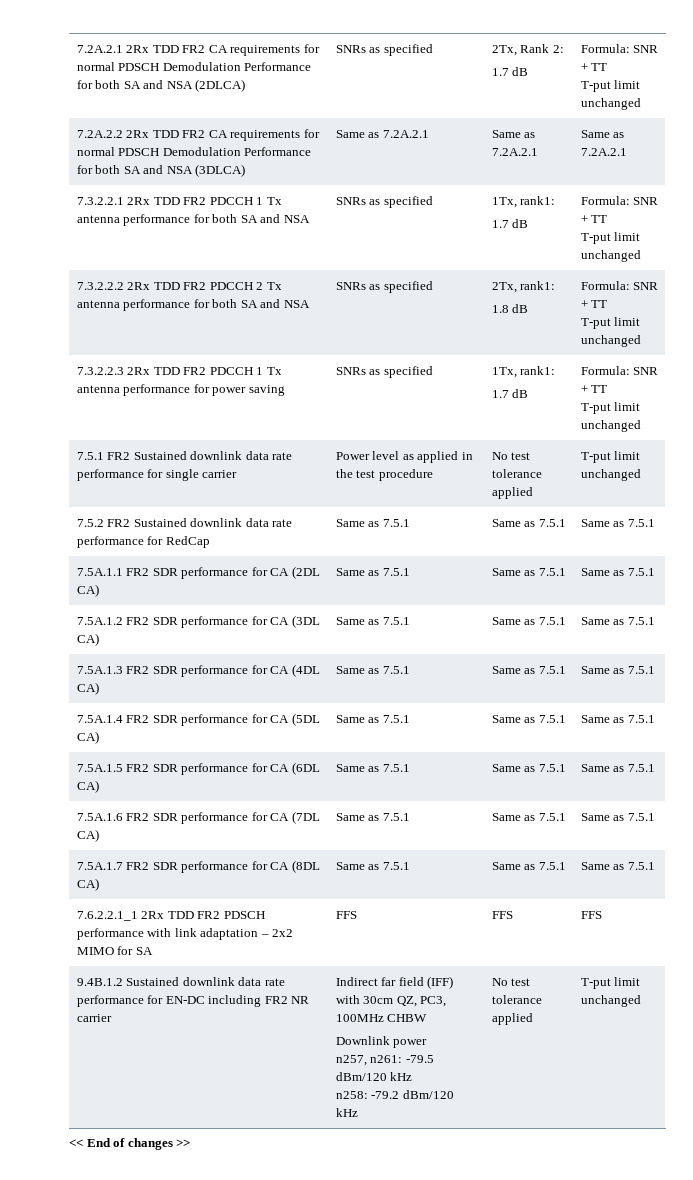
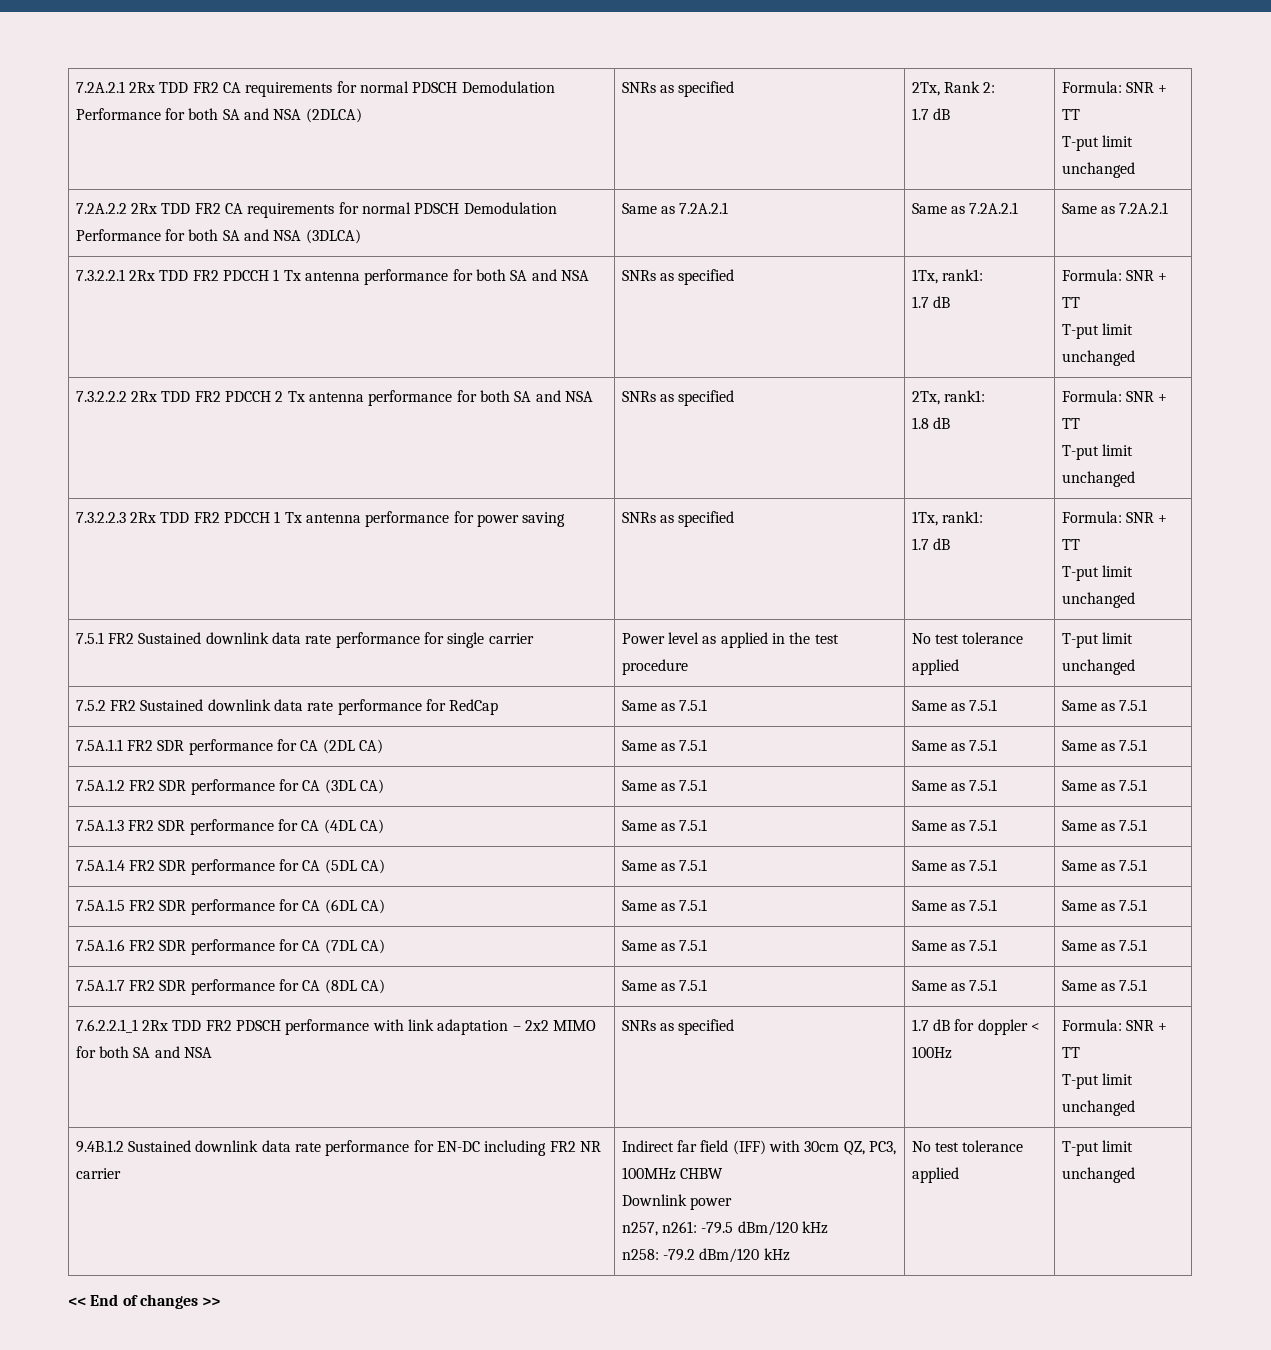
[135,947,153,955] [335,911,357,919] [491,911,513,919] [580,911,602,919] SA | FFS | FFS | FFS -> [99,1046,213,1058] [621,1019,735,1035] [911,1019,1041,1035] [911,1046,952,1059] [1061,1019,1168,1031] [1061,1047,1080,1058] [1061,1073,1134,1089] [1061,1100,1135,1116] both SA and NSA | SNRs as specified | 1.7 dB for doppler < 100Hz | Formula: SNR + TT // T-put limit unchanged

